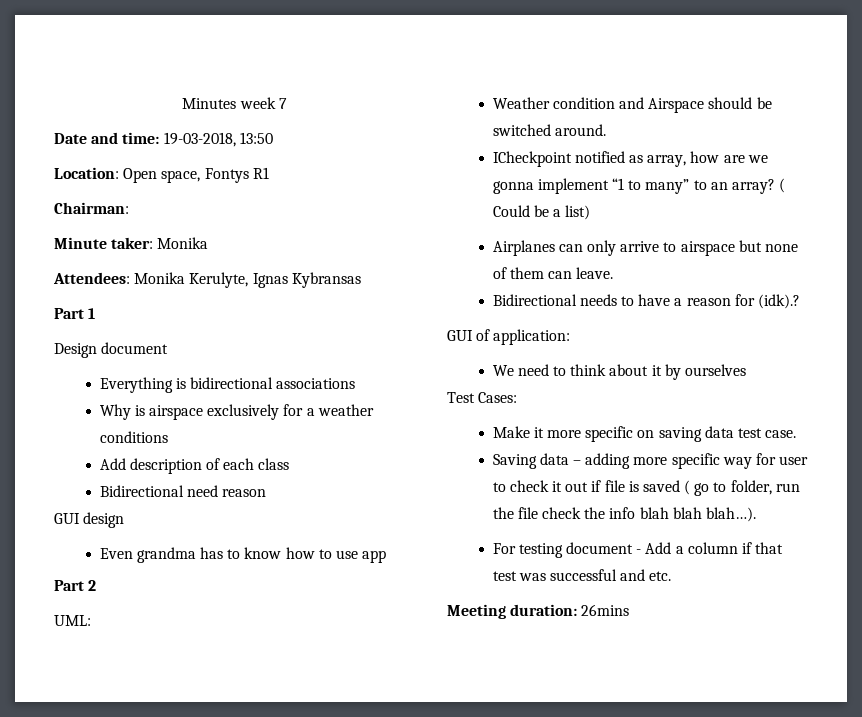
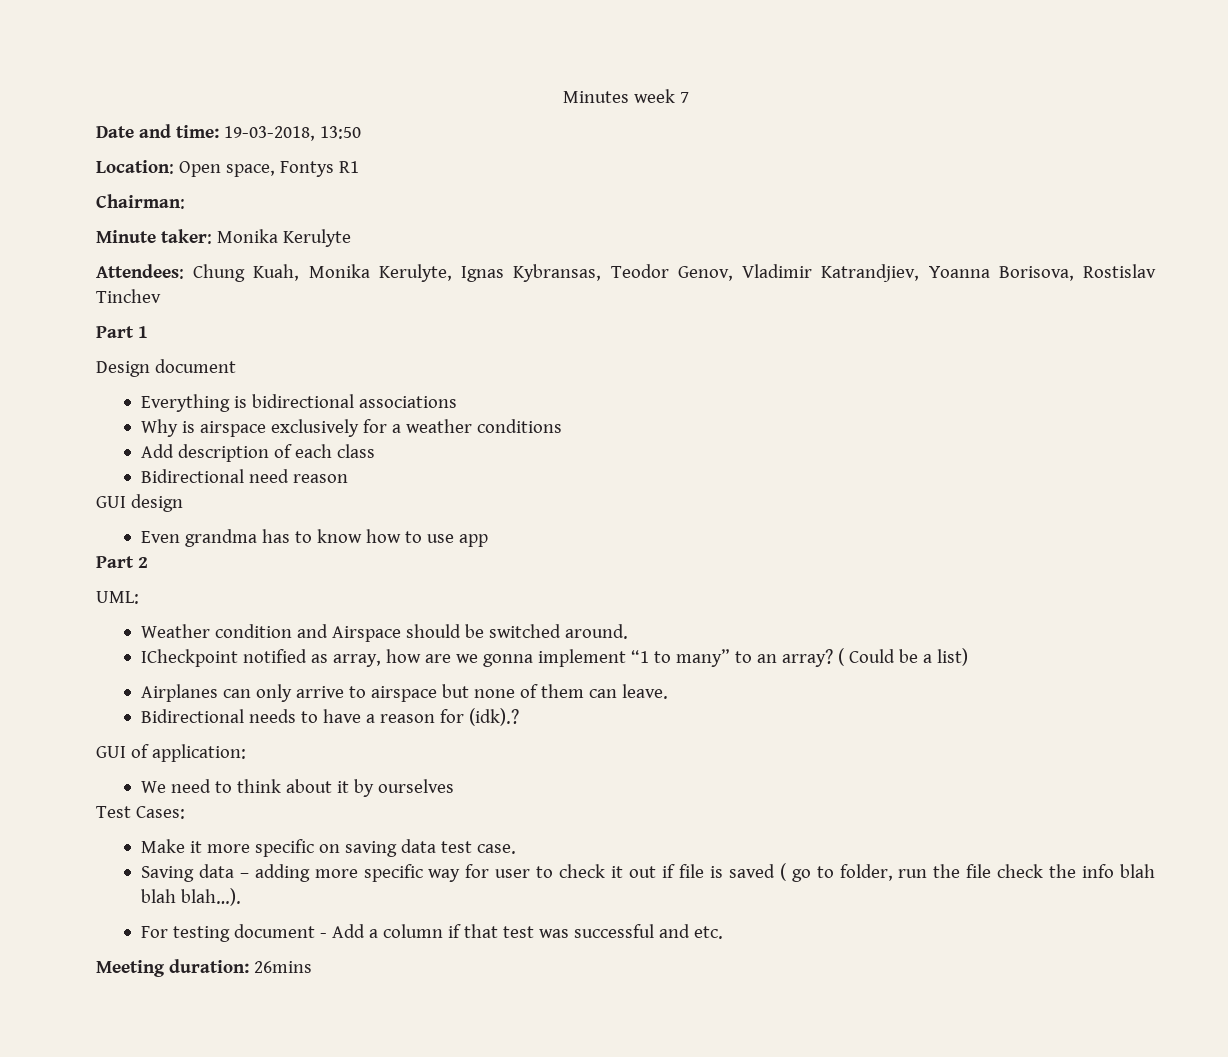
(209, 243) none -> [282,229,351,247] Kerulyte
(130, 278) none -> [193,264,300,282] Chung Kuah,
[291,272,361,288] Kybransas -> [513,264,1157,282] [96,289,161,303] Kybransas, Teodor Genov, Vladimir Katrandjiev, Yoanna Borisova, Rostislav Tinchev

